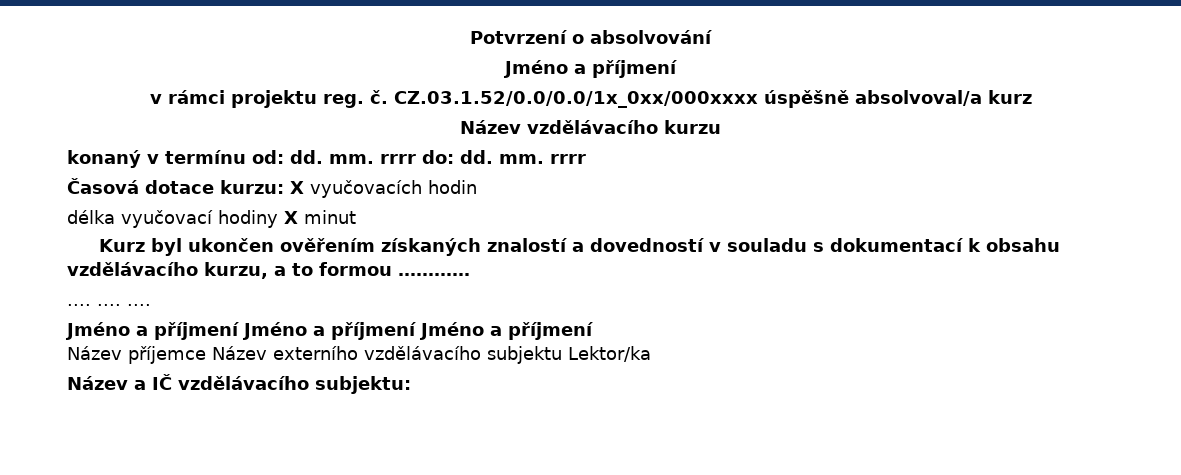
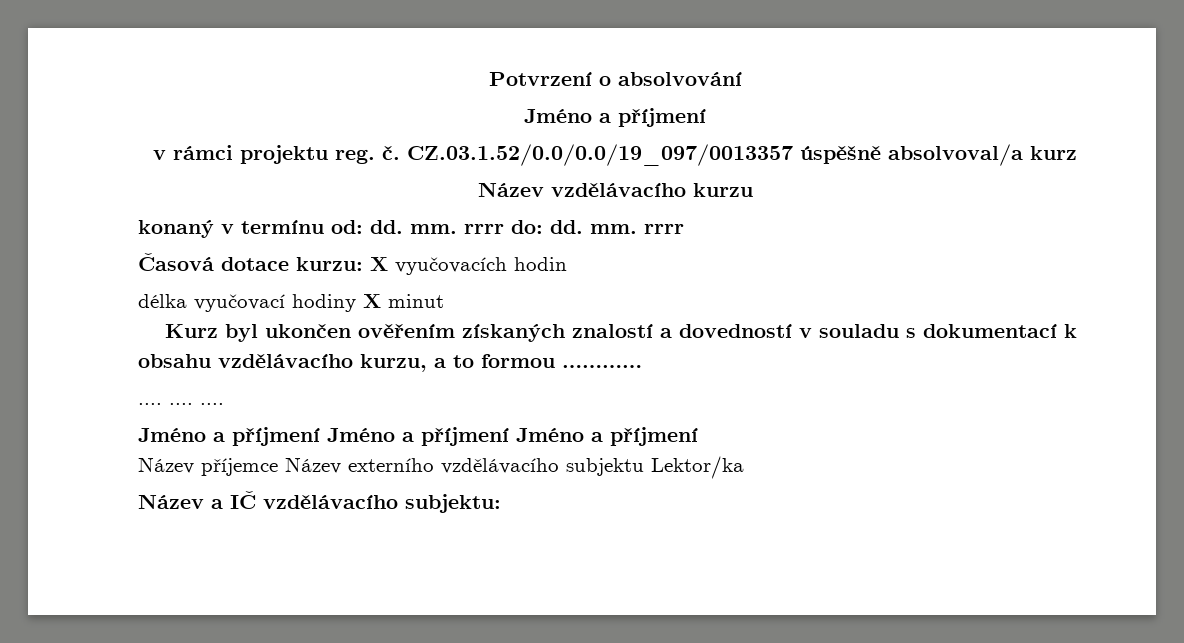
[393,91,758,108] CZ.03.1.52/0.0/0.0/1x_0xx/000xxxx -> [407,144,793,166] CZ.03.1.52/0.0/0.0/19_097/0013357

